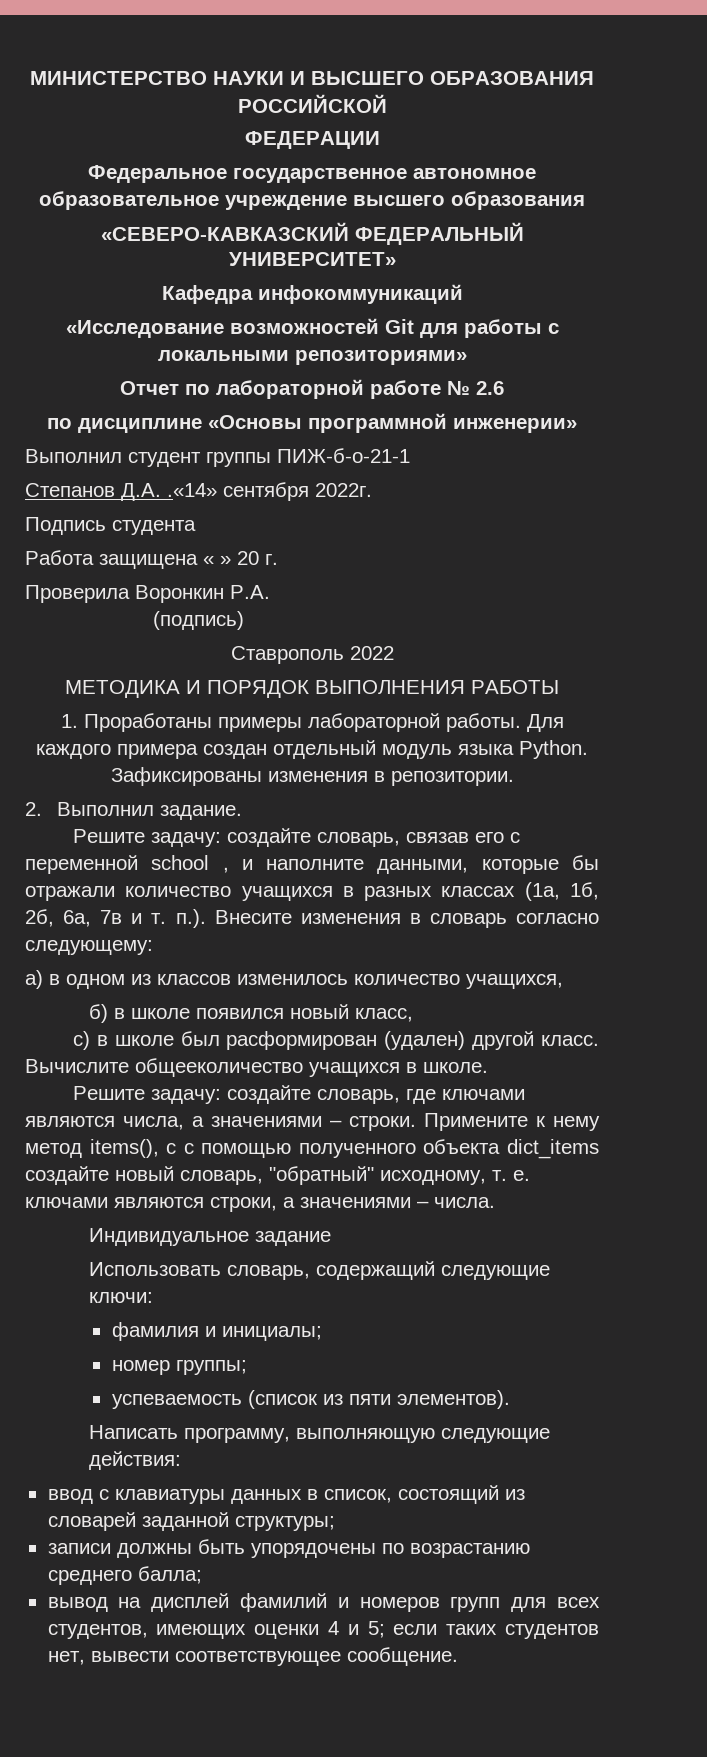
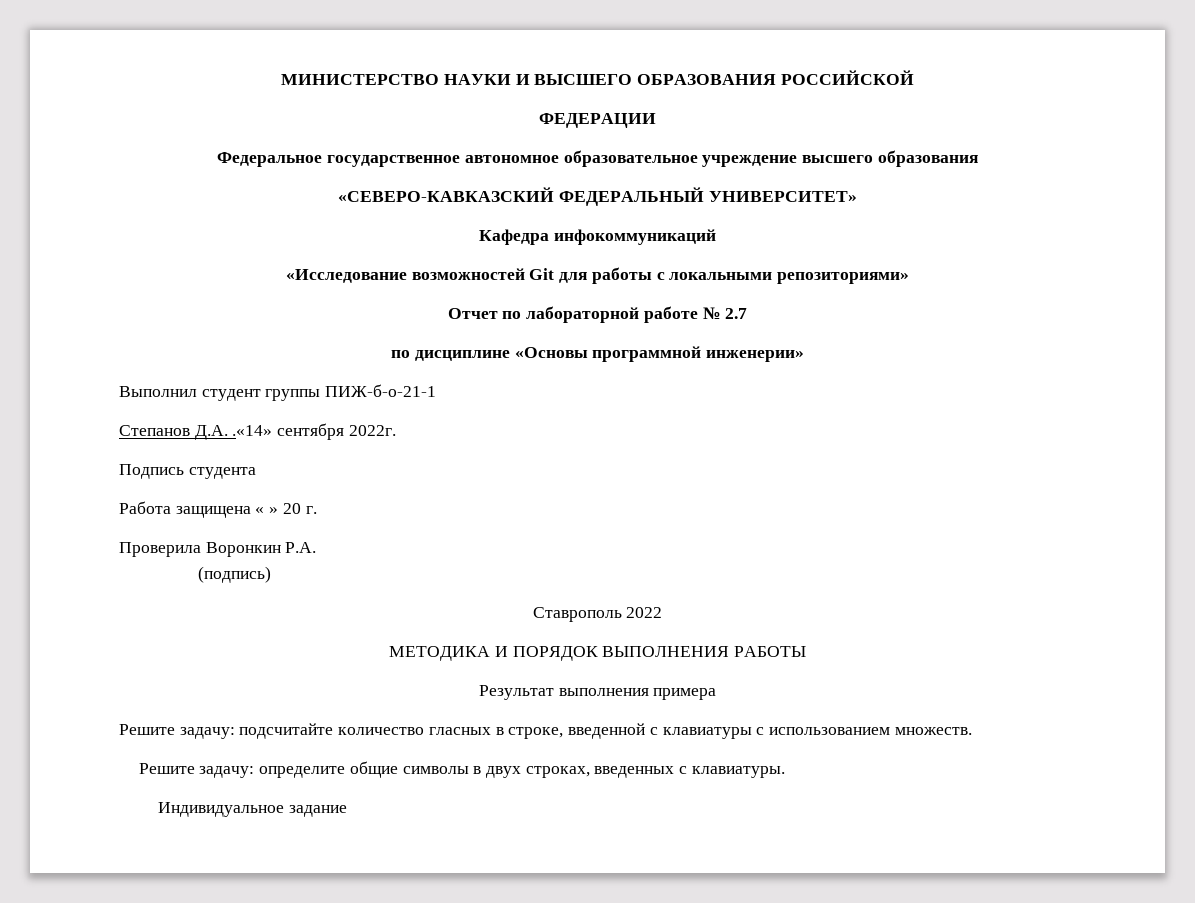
[476,381,504,395] 2.6 -> [725,308,748,319] 2.7
[60,713,564,732] [36,740,588,759] [110,767,514,786] [25,802,243,820] [73,828,521,847] [25,855,599,874] [25,882,599,901] [25,909,599,928] [25,940,153,955] [25,970,563,989] [89,1004,414,1023] [73,1031,599,1050] [25,1058,488,1077] [73,1085,526,1104] [25,1113,600,1131] [25,1139,599,1159] [25,1166,530,1185] [25,1197,495,1212] [89,1228,332,1246] [89,1261,551,1280] [89,1292,154,1303] [111,1322,322,1341] [111,1360,247,1375] [111,1390,510,1409] [89,1425,551,1443] [89,1451,182,1470] [47,1485,525,1504] [47,1512,335,1531] [47,1539,530,1558] [47,1566,202,1585] [47,1593,600,1612] [47,1621,599,1639] [47,1647,458,1666] 1. Проработаны примеры лабораторной работы. Для каждого примера создан отдельный модуль языка Python. Зафиксированы изменения в репозитории. // 2. Выполнил задание. // Решите задачу: создайте словарь, связав его с переменной school , и наполните данными, которые бы отражали количество учащихся в разных классах (1а, 1б, 2б, 6а, 7в и т. п.). Внесите изменения в словарь согласно следующему: // а) в одном из классов изменилось количество учащихся, // б) в школе появился новый класс, // с) в школе был расформирован (удален) другой класс. Вычислите общееколичество учащихся в школе. // Решите задачу: создайте словарь, где ключами являются числа, а значениями – строки. Примените к нему метод items(), c с помощью полученного объекта dict_items создайте новый словарь, "обратный" исходному, т. е. ключами являются строки, а значениями – числа. // Индивидуальное задание // Использовать словарь, содержащий следующие ключи: // фамилия и инициалы; // номер группы; // успеваемость (список из пяти элементов). // Написать программу, выполняющую следующие действия: // ввод с клавиатуры данных в список, состоящий из словарей заданной структуры; // записи должны быть упорядочены по возрастанию среднего балла; // вывод на дисплей фамилий и номеров групп для всех студентов, имеющих оценки 4 и 5; если таких студентов нет, вывести соответствующее сообщение. -> [478,685,717,700] [119,723,972,739] [138,761,785,778] [158,802,348,817] Результат выполнения примера // Решите задачу: подсчитайте количество гласных в строке, введенной с клавиатуры с использованием множеств. // Решите задачу: определите общие символы в двух строках, введенных с клавиатуры. // Индивидуальное задание

